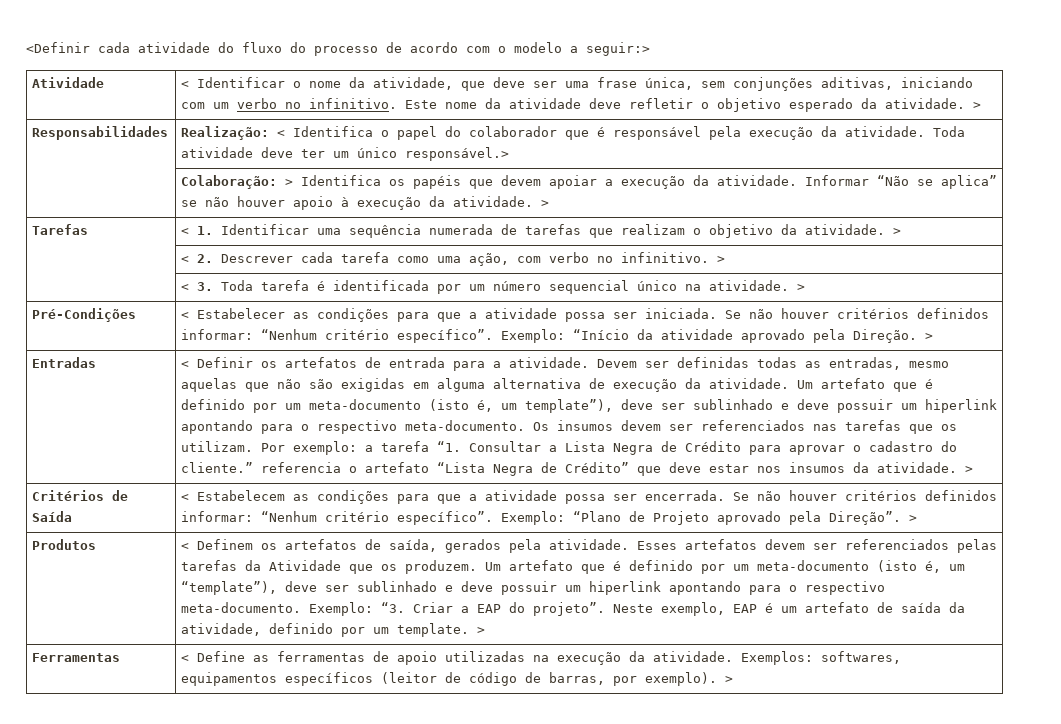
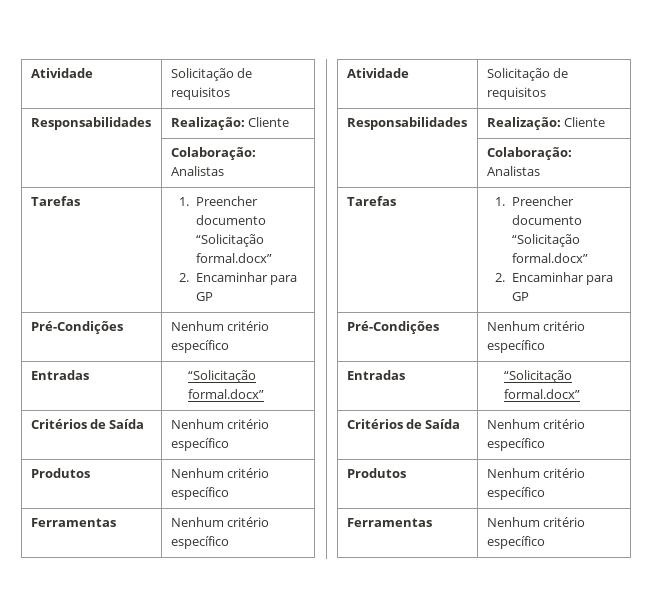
[26,42,650,56] [31,77,104,88] [180,77,973,91] [180,98,981,112] [31,126,168,140] [180,126,965,140] [180,147,509,161] [180,175,997,189] [180,196,549,210] [31,224,88,235] [180,224,901,238] [180,252,725,266] [180,280,805,294] [31,308,136,322] [180,308,989,322] [180,329,933,343] [31,357,96,368] [180,357,949,371] [180,378,933,392] [180,399,997,413] [180,420,957,434] [180,441,957,455] [180,462,973,476] [31,490,128,501] [31,511,72,522] [180,490,997,504] [180,511,917,525] [31,539,96,550] [180,539,997,553] [180,560,965,574] [180,581,885,595] [180,602,965,616] [180,623,485,637] [31,653,120,662] [180,651,901,665] [180,672,733,686] <Definir cada atividade do fluxo do processo de acordo com o modelo a seguir:> // Atividade | < Identificar o nome da atividade, que deve ser uma frase única, sem conjunções aditivas, iniciando com um verbo no infinitivo. Este nome da atividade deve refletir o objetivo esperado da atividade. > // Responsabilidades | Realização: < Identifica o papel do colaborador que é responsável pela execução da atividade. Toda atividade deve ter um único responsável.> // | Colaboração: > Identifica os papéis que devem apoiar a execução da atividade. Informar “Não se aplica” se não houver apoio à execução da atividade. > // Tarefas | < 1. Identificar uma sequência numerada de tarefas que realizam o objetivo da atividade. > // | < 2. Descrever cada tarefa como uma ação, com verbo no infinitivo. > // | < 3. Toda tarefa é identificada por um número sequencial único na atividade. > // Pré-Condições | < Estabelecer as condições para que a atividade possa ser iniciada. Se não houver critérios definidos informar: “Nenhum critério específico”. Exemplo: “Início da atividade aprovado pela Direção. > // Entradas | < Definir os artefatos de entrada para a atividade. Devem ser definidas todas as entradas, mesmo aquelas que não são exigidas em alguma alternativa de execução da atividade. Um artefato que é definido por um meta-documento (isto é, um template”), deve ser sublinhado e deve possuir um hiperlink apontando para o respectivo meta-documento. Os insumos devem ser referenciados nas tarefas que os utilizam. Por exemplo: a tarefa “1. Consultar a Lista Negra de Crédito para aprovar o cadastro do cliente.” referencia o artefato “Lista Negra de Crédito” que deve estar nos insumos da atividade. > // Critérios de Saída | < Estabelecem as condições para que a atividade possa ser encerrada. Se não houver critérios definidos informar: “Nenhum critério específico”. Exemplo: “Plano de Projeto aprovado pela Direção”. > // Produtos | < Definem os artefatos de saída, gerados pela atividade. Esses artefatos devem ser referenciados pelas tarefas da Atividade que os produzem. Um artefato que é definido por um meta-documento (isto é, um “template”), deve ser sublinhado e deve possuir um hiperlink apontando para o respectivo meta-documento. Exemplo: “3. Criar a EAP do projeto”. Neste exemplo, EAP é um artefato de saída da atividade, definido por um template. > // Ferramentas | < Define as ferramentas de apoio utilizadas na execução da atividade. Exemplos: softwares, equipamentos específicos (leitor de código de barras, por exemplo). > -> [30,68,93,78] [170,68,252,81] [170,87,230,100] [30,117,151,130] [170,117,289,130] [170,147,256,160] [170,166,224,176] [30,196,80,206] [179,196,258,206] [195,215,266,225] [195,234,264,247] [195,253,272,263] [179,272,298,285] [195,292,213,301] [30,321,123,334] [170,321,269,331] [170,340,229,353] [30,370,89,380] [188,370,257,383] [188,389,265,399] [30,419,145,429] [170,419,269,429] [170,438,229,451] [30,468,90,478] [170,468,269,478] [170,487,229,500] [30,518,116,527] [170,517,269,527] [170,536,229,549] [346,68,409,78] [486,68,568,81] [486,87,546,100] [346,117,467,130] [486,117,605,130] [486,147,572,160] [486,166,540,176] [346,196,396,206] [495,196,574,206] [511,215,582,225] [511,234,580,247] [511,253,588,263] [495,272,614,285] [511,292,529,301] [346,321,439,334] [486,321,585,331] [486,340,545,353] [346,370,405,380] [504,370,573,383] [504,389,581,399] [346,419,461,429] [486,419,585,429] [486,438,545,451] [346,468,406,478] [486,468,585,478] [486,487,545,500] [346,518,432,527] [486,517,585,527] [486,536,545,549] Atividade | Solicitação de requisitos // Responsabilidades | Realização: Cliente // | Colaboração: Analistas // Tarefas | 1. Preencher documento “Solicitação formal.docx” // 2. Encaminhar para GP // Pré-Condições | Nenhum critério específico // Entradas | “Solicitação formal.docx” // Critérios de Saída | Nenhum critério específico // Produtos | Nenhum critério específico // Ferramentas | Nenhum critério específico // Atividade | Solicitação de requisitos // Responsabilidades | Realização: Cliente // | Colaboração: Analistas // Tarefas | 1. Preencher documento “Solicitação formal.docx” // 2. Encaminhar para GP // Pré-Condições | Nenhum critério específico // Entradas | “Solicitação formal.docx” // Critérios de Saída | Nenhum critério específico // Produtos | Nenhum critério específico // Ferramentas | Nenhum critério específico

